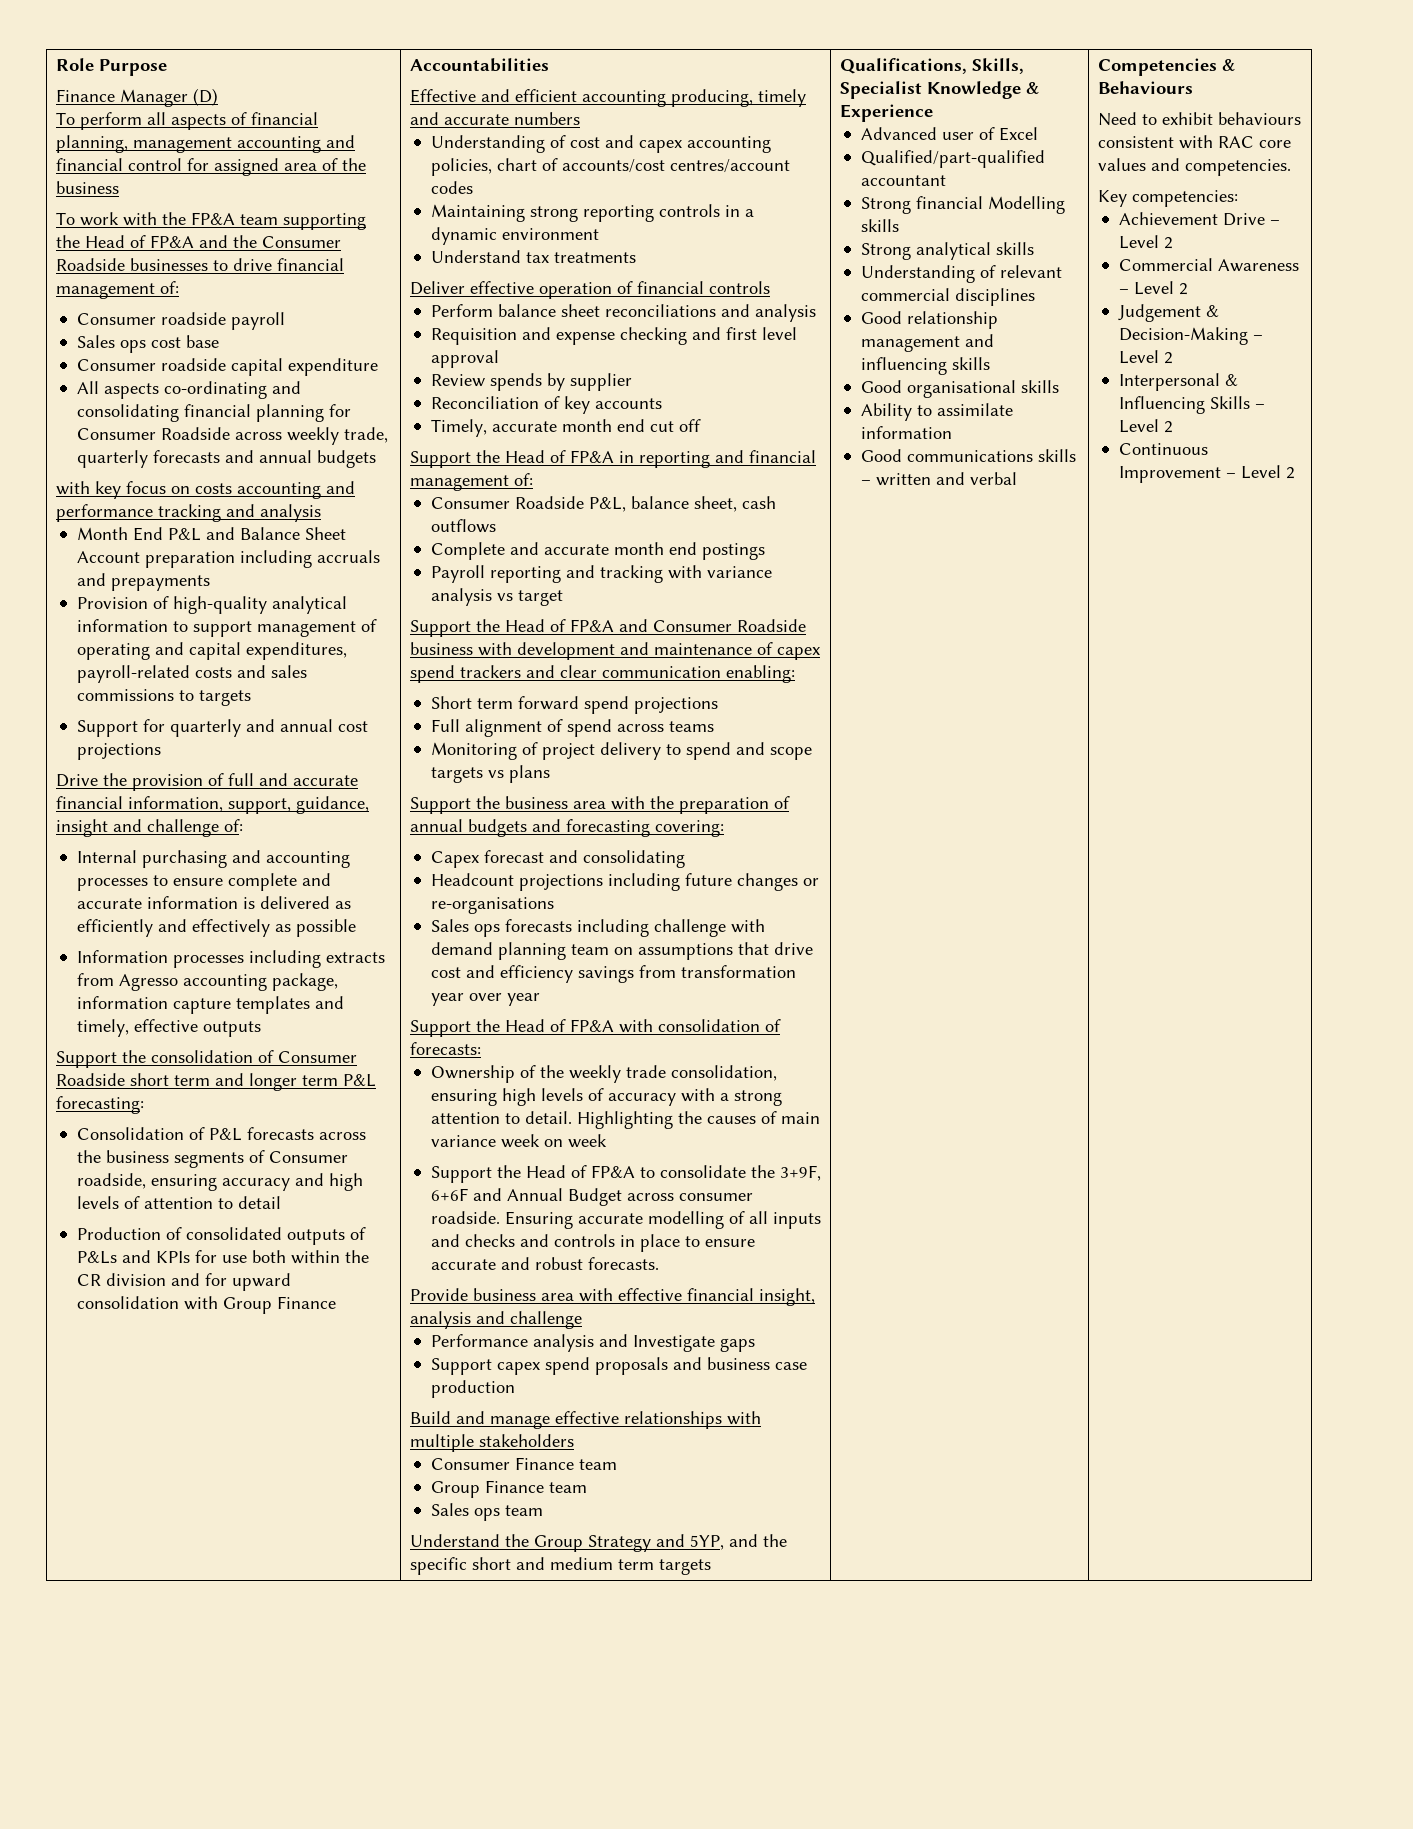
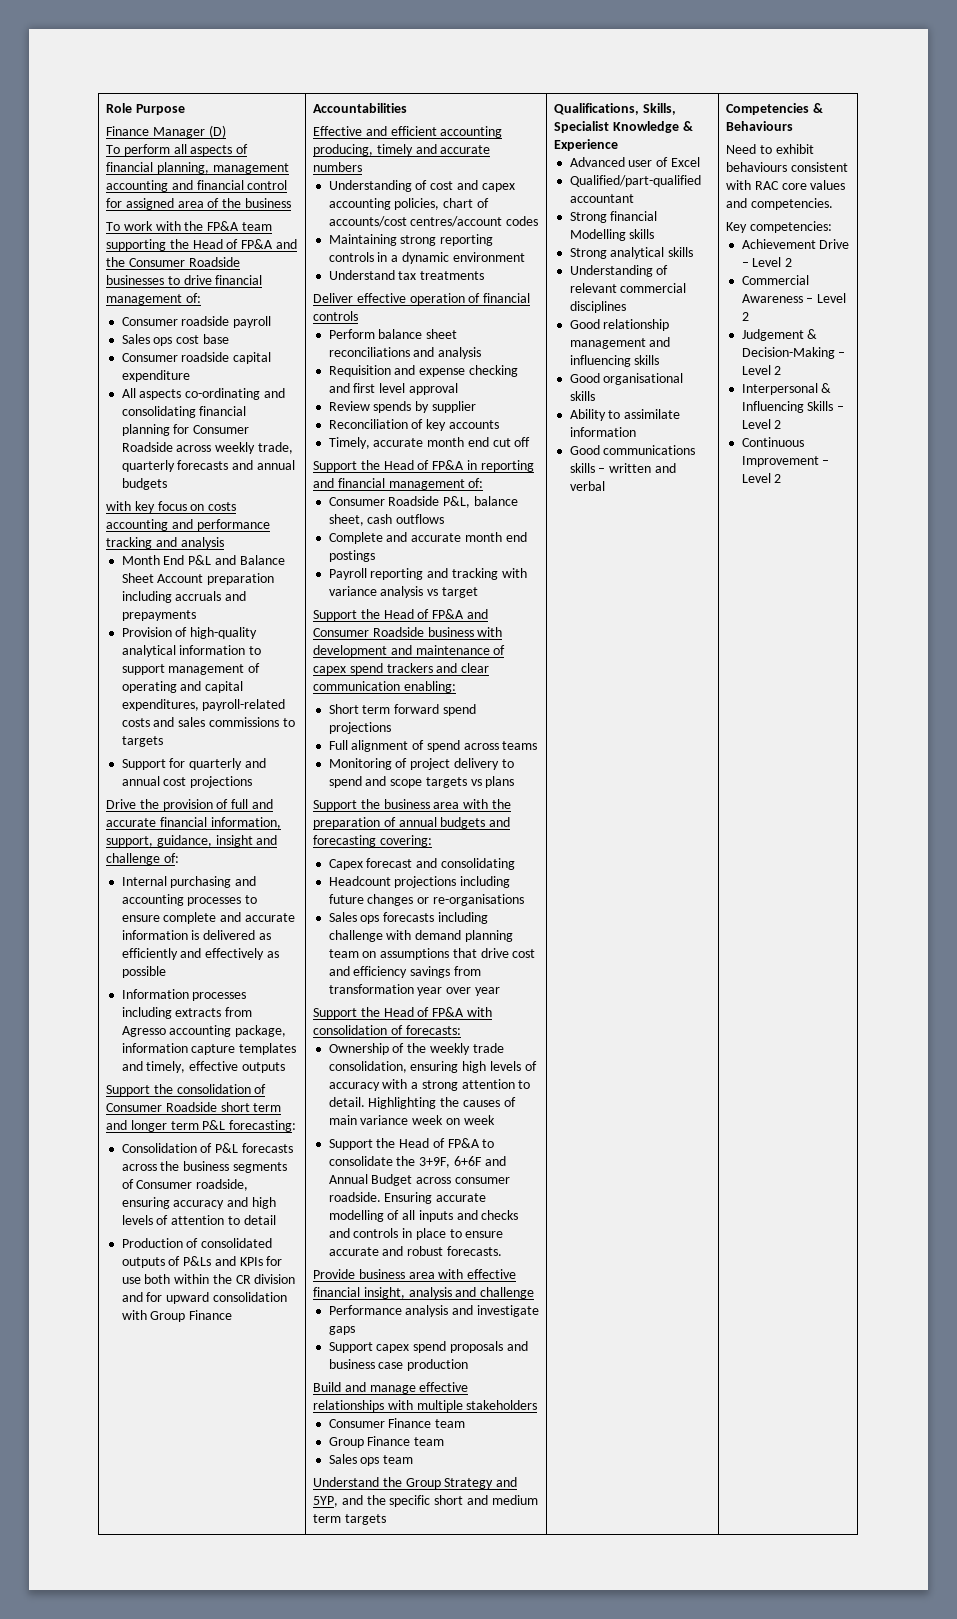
[632,1335,715,1352] Investigate -> [476,1305,539,1317] investigate

